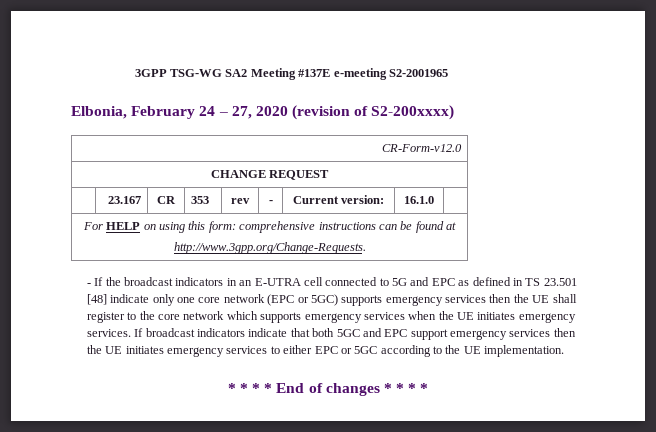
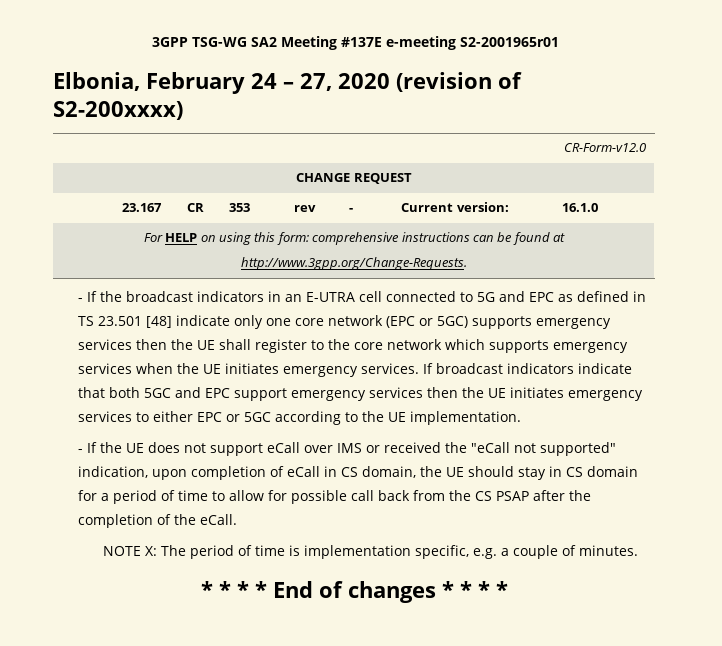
[388,69,448,77] S2-2001965 -> [460,37,560,47] S2-2001965r01
(565, 351) none -> [77,442,616,456] [77,466,638,480] [77,490,591,504] [77,514,237,528] [102,545,638,559] // - If the UE does not support eCall over IMS or received the "eCall not supported" indication, upon completion of eCall in CS domain, the UE should stay in CS domain for a period of time to allow for possible call back from the CS PSAP after the completion of the eCall. // NOTE X: The period of time is implementation specific, e.g. a couple of minutes.

